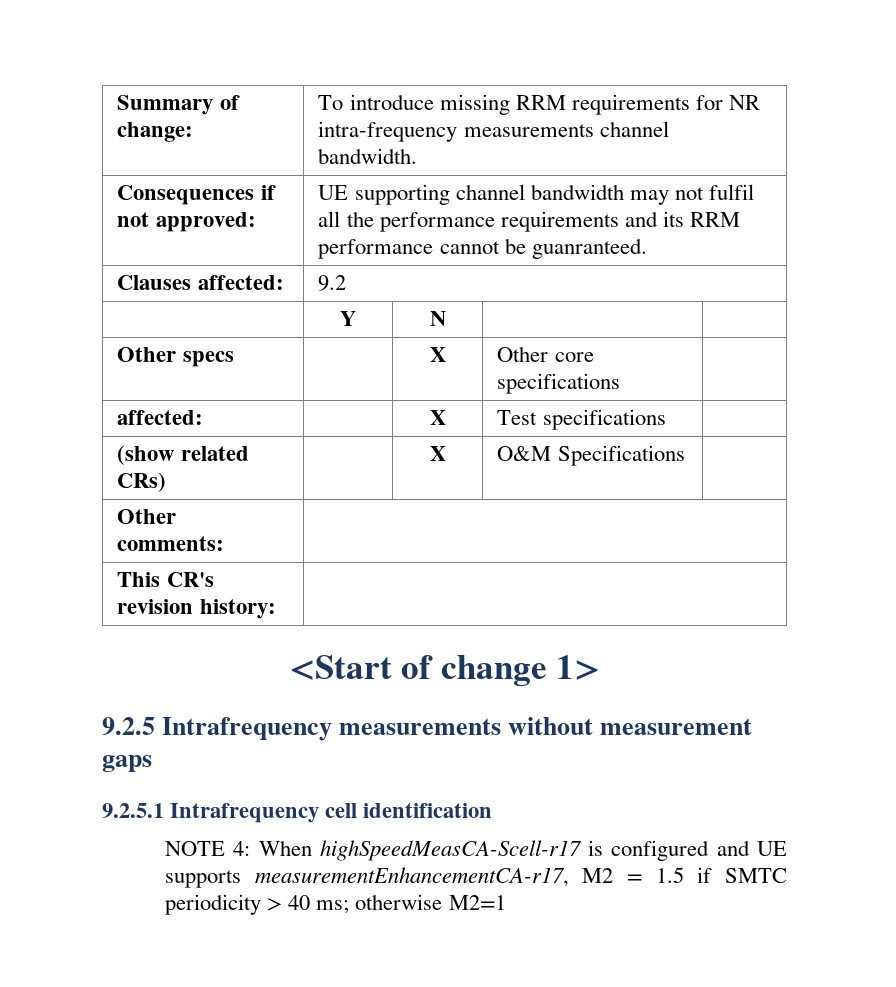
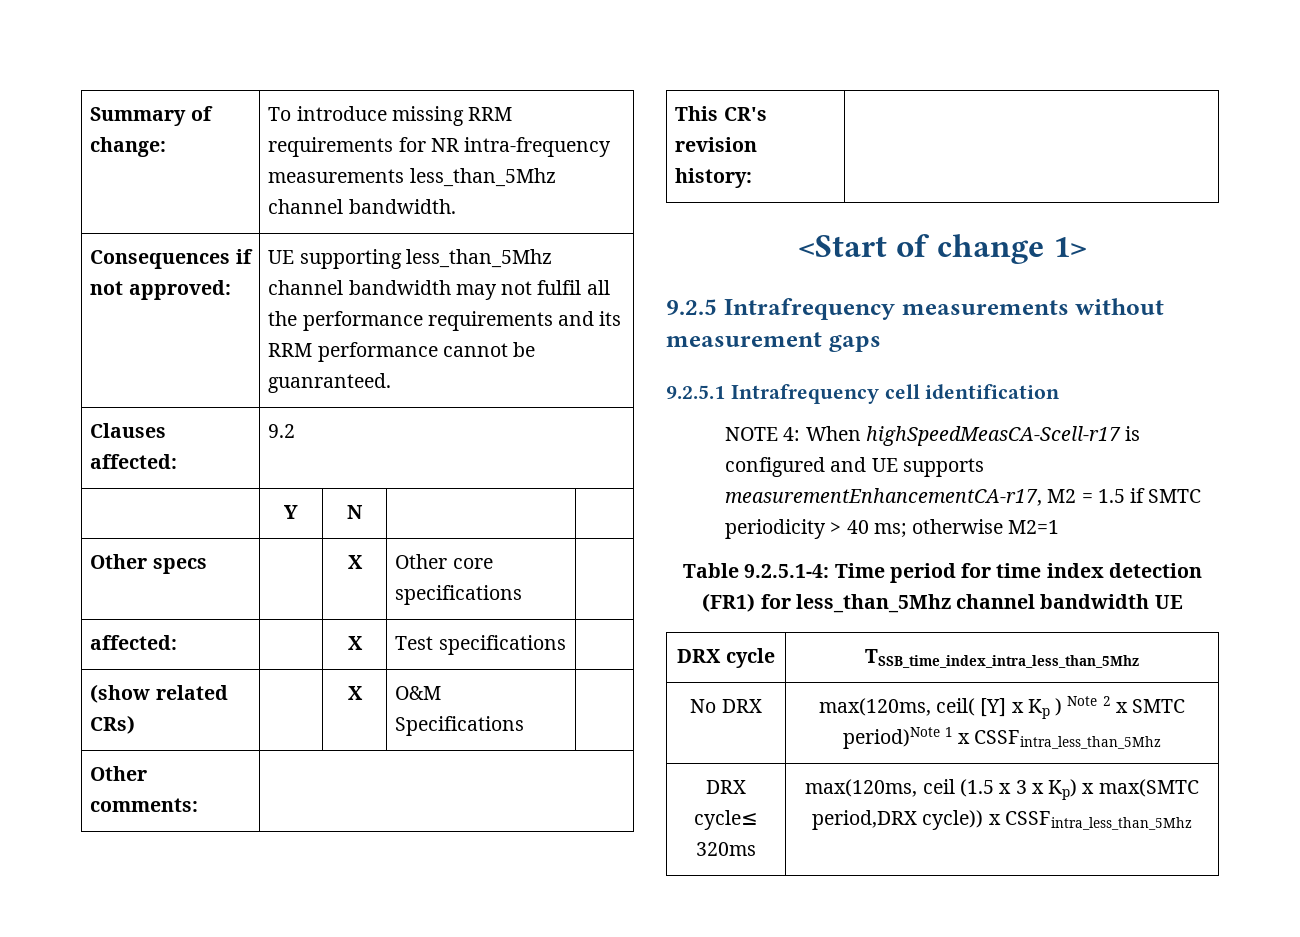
(594, 130) none -> [409,168,556,187] less_than_5Mhz
(450, 194) none -> [405,249,552,268] less_than_5Mhz
(506, 902) none -> [683,563,1202,583] [702,593,1183,613] [677,648,775,668] [865,649,1139,668] [690,699,762,713] [818,696,1186,719] [842,727,1162,749] [706,780,746,794] [694,810,758,830] [696,842,756,856] [805,779,1199,800] [812,810,1192,830] // Table 9.2.5.1-4: Time period for time index detection (FR1) for less_than_5Mhz channel bandwidth UE // DRX cycle | TSSB_time_index_intra_less_than_5Mhz // No DRX | max(120ms, ceil( [Y] x Kp ) Note 2 x SMTC period)Note 1 x CSSFintra_less_than_5Mhz // DRX cycle≤ 320ms | max(120ms, ceil (1.5 x 3 x Kp) x max(SMTC period,DRX cycle)) x CSSFintra_less_than_5Mhz

